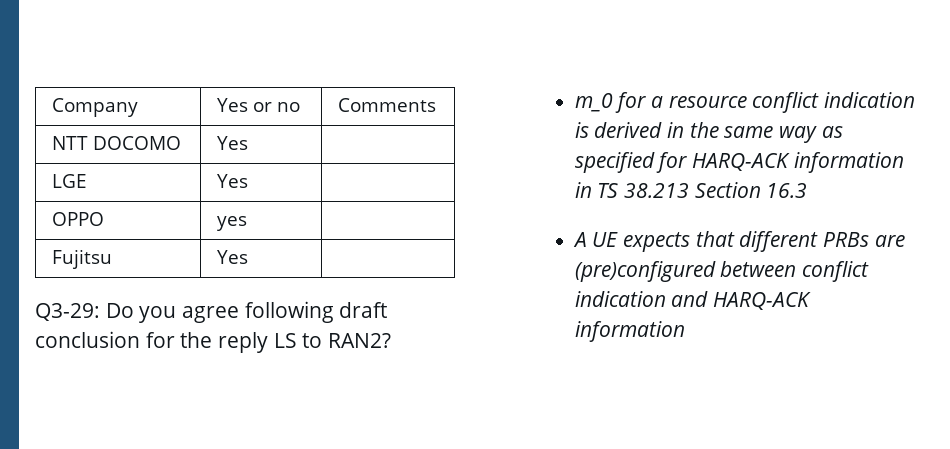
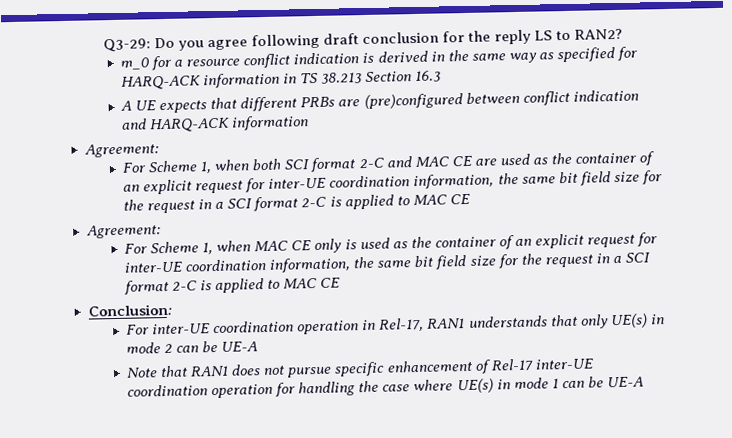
[51,98,138,117] [216,98,301,112] [337,98,436,112] [51,136,181,150] [216,136,248,150] [51,174,87,188] [216,174,248,188] [51,212,104,226] [216,216,247,231] [51,249,112,269] [216,250,248,264] Company | Yes or no | Comments // NTT DOCOMO | Yes | // LGE | Yes | // OPPO | yes | // Fujitsu | Yes | // -> (102, 45) none
(685, 331) none -> [83,143,159,158] [122,151,655,174] [123,170,663,195] [123,193,471,214] [85,224,161,239] [124,232,658,255] [124,252,650,273] [124,277,342,295] [87,303,172,317] [126,313,665,335] [126,340,259,354] [126,358,595,378] [127,376,644,399] // Agreement: // For Scheme 1, when both SCI format 2-C and MAC CE are used as the container of an explicit request for inter-UE coordination information, the same bit field size for the request in a SCI format 2-C is applied to MAC CE // Agreement: // For Scheme 1, when MAC CE only is used as the container of an explicit request for inter-UE coordination information, the same bit field size for the request in a SCI format 2-C is applied to MAC CE // Conclusion: // For inter-UE coordination operation in Rel-17, RAN1 understands that only UE(s) in mode 2 can be UE-A // Note that RAN1 does not pursue specific enhancement of Rel-17 inter-UE coordination operation for handling the case where UE(s) in mode 1 can be UE-A

